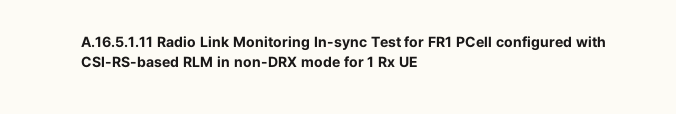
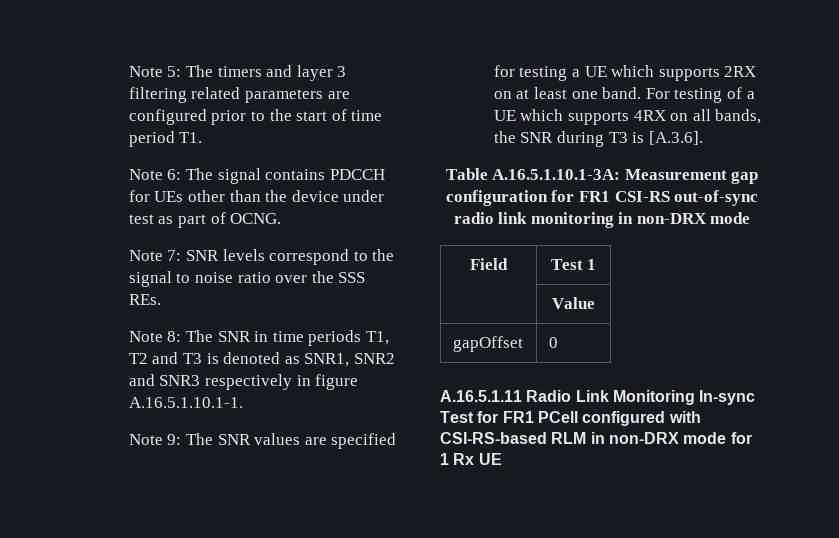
(81, 42) none -> [128,65,347,81] [128,87,350,103] [128,109,383,125] [128,131,203,147] [128,168,385,184] [128,190,385,202] [128,212,282,228] [128,249,395,265] [128,271,366,287] [128,294,161,305] [128,330,389,346] [128,352,395,367] [128,374,359,390] [128,397,243,408] [128,433,397,449] [493,65,757,81] [493,87,755,103] [493,109,762,125] [493,131,703,147] [445,168,759,184] [445,190,759,206] [453,212,751,228] [470,258,508,270] [550,259,597,270] [552,297,595,309] [452,336,523,352] [548,337,558,348] Note 5: The timers and layer 3 filtering related parameters are configured prior to the start of time period T1. // Note 6: The signal contains PDCCH for UEs other than the device under test as part of OCNG. // Note 7: SNR levels correspond to the signal to noise ratio over the SSS REs. // Note 8: The SNR in time periods T1, T2 and T3 is denoted as SNR1, SNR2 and SNR3 respectively in figure A.16.5.1.10.1-1. // Note 9: The SNR values are specified for testing a UE which supports 2RX on at least one band. For testing of a UE which supports 4RX on all bands, the SNR during T3 is [A.3.6]. // Table A.16.5.1.10.1-3A: Measurement gap configuration for FR1 CSI-RS out-of-sync radio link monitoring in non-DRX mode // Field | Test 1 // | Value // gapOffset | 0 //

